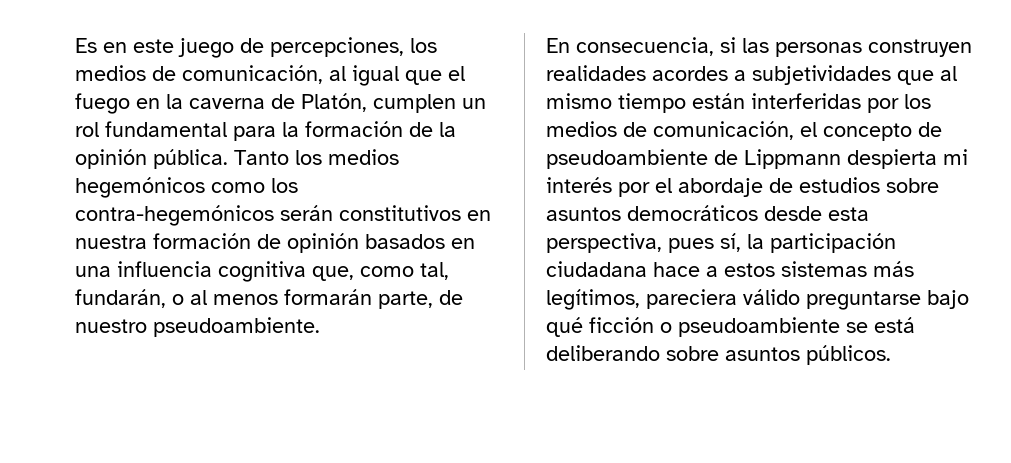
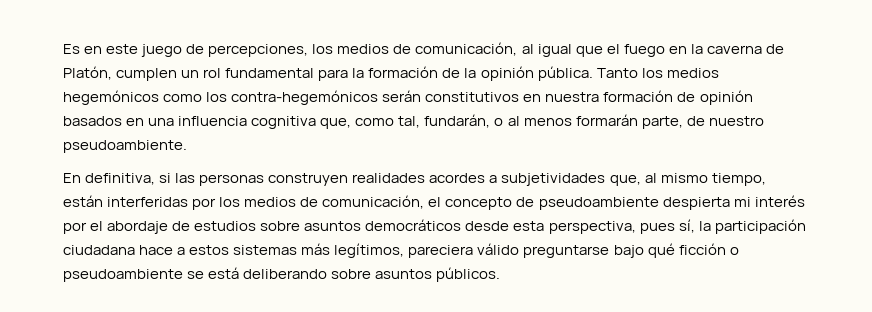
[576,37,714,56] consecuencia, -> [85,173,156,185] definitiva,
[897,70,934,85] que -> [609,175,641,186] que,
[618,93,686,113] tiempo -> [711,173,766,186] tiempo,
[714,149,841,169] de Lippmann -> (659, 203) none

